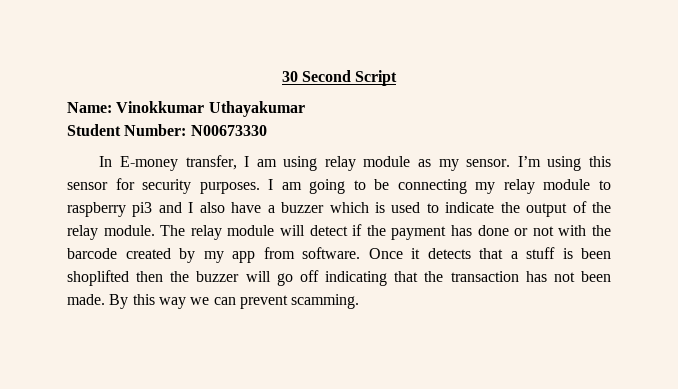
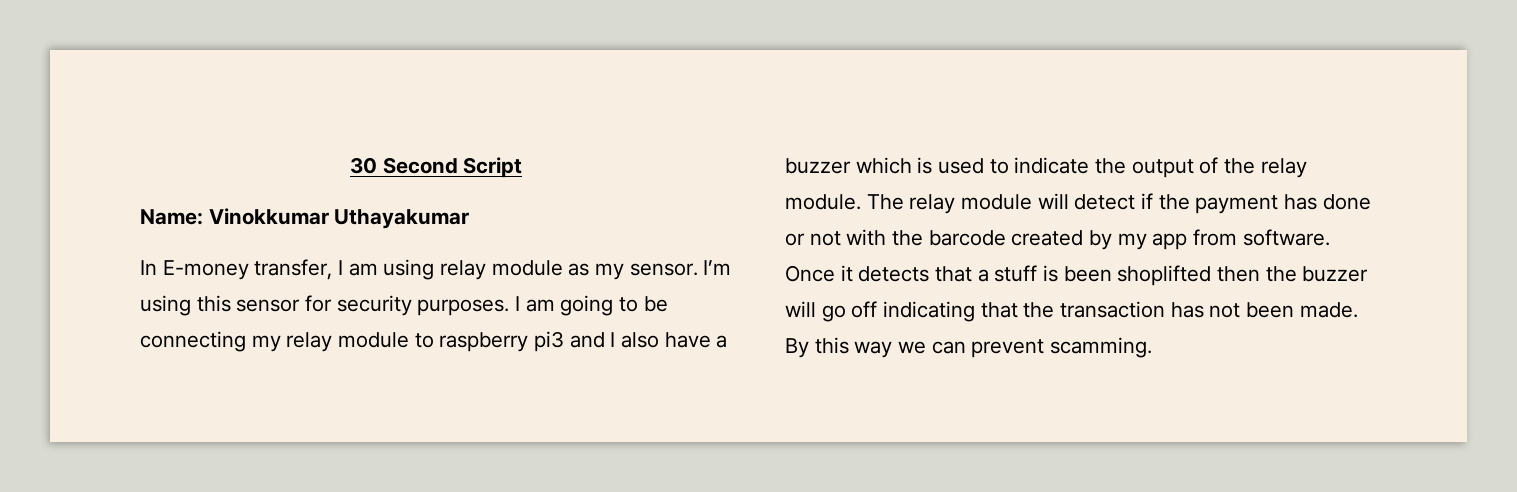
[67,124,267,136] // Student Number: N00673330 -> (470, 219) none

